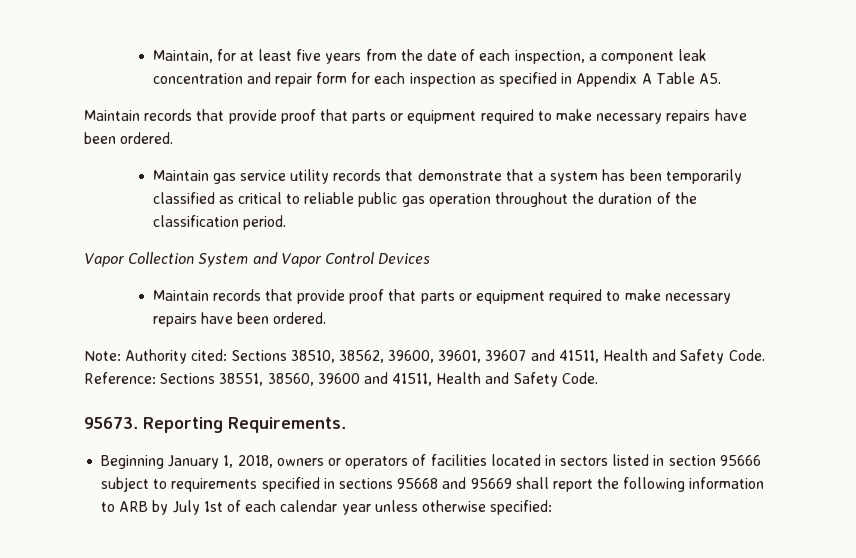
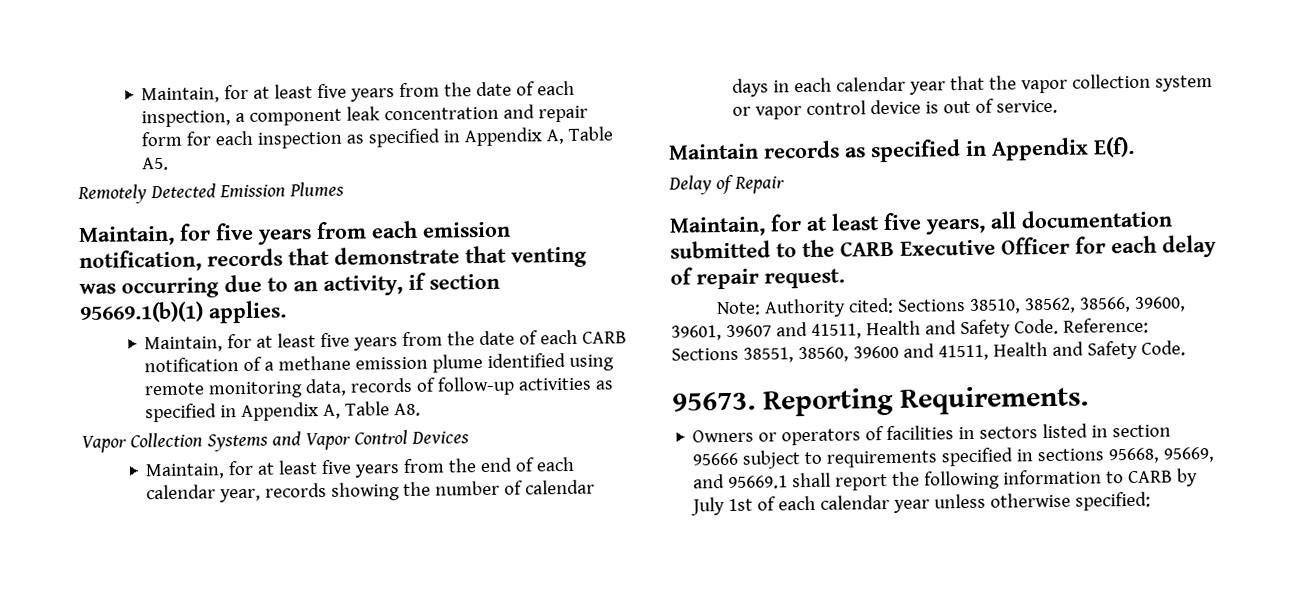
[641,73,652,84] A -> [546,128,565,145] A,
[84,109,747,124] [84,132,174,144] [152,169,742,184] [152,192,697,207] [152,215,286,230] Maintain records that provide proof that parts or equipment required to make necessary repairs have been ordered. // Maintain gas service utility records that demonstrate that a system has been temporarily classified as critical to reliable public gas operation throughout the duration of the classification period. -> [77,181,344,205] [78,220,511,247] [79,245,587,273] [79,272,500,299] [79,300,287,324] [144,329,628,353] [144,352,615,373] [144,376,615,399] [145,401,422,423] Remotely Detected Emission Plumes // Maintain, for five years from each emission notification, records that demonstrate that venting was occurring due to an activity, if section 95669.1(b)(1) applies. // Maintain, for at least five years from the date of each CARB notification of a methane emission plume identified using remote monitoring data, records of follow-up activities as specified in Appendix A, Table A8.
[198,253,249,267] System -> [206,433,268,452] Systems
[152,289,731,304] [152,312,327,327] Maintain records that provide proof that parts or equipment required to make necessary repairs have been ordered. -> [145,456,576,480] [146,479,596,503] [732,73,1214,97] [732,98,1059,120] [668,136,1135,163] [668,174,785,195] [669,209,1173,237] [670,234,1217,259] [670,267,845,290] Maintain, for at least five years from the end of each calendar year, records showing the number of calendar days in each calendar year that the vapor collection system or vapor control device is out of service. // Maintain records as specified in Appendix E(f). // Delay of Repair // Maintain, for at least five years, all documentation submitted to the CARB Executive Officer for each delay of repair request.
(384, 356) none -> [1078,296,1131,313] 38566,
[101,455,324,469] Beginning January 1, 2018, owners -> [692,429,755,443] Owners
[490,454,541,466] located -> (955, 433) none
[397,477,512,489] 95668 and 95669 -> [1108,446,1215,464] [693,474,789,489] 95668, 95669, and 95669.1
[119,501,149,512] ARB -> [1128,470,1174,484] CARB

